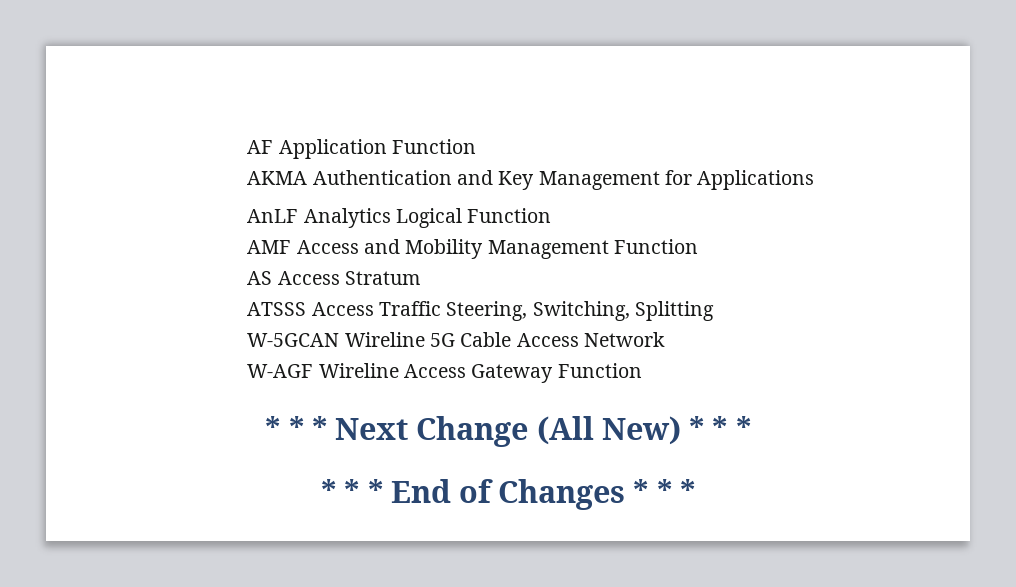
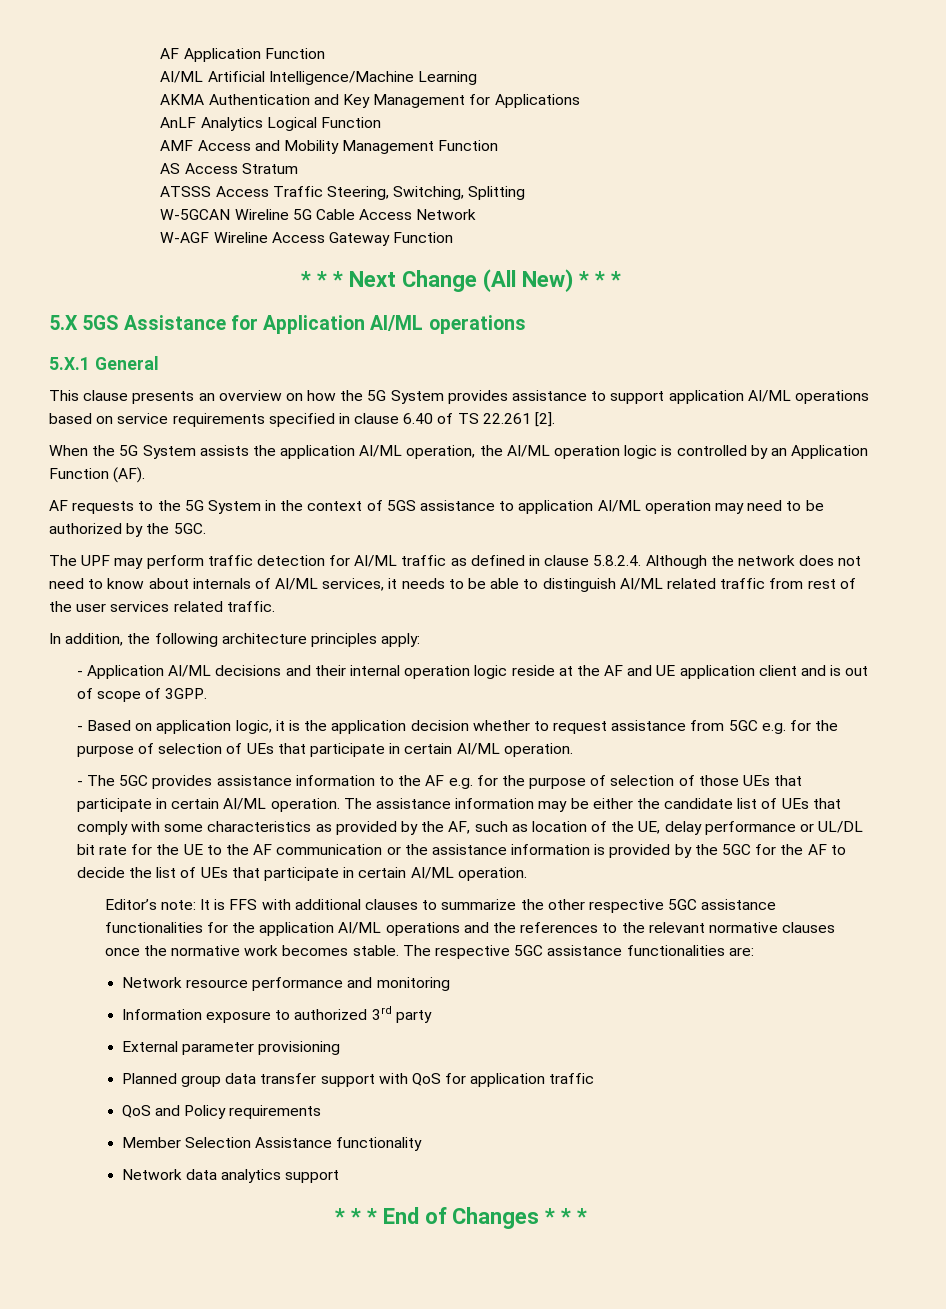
(476, 146) none -> [160,71,478,85] // AI/ML Artificial Intelligence/Machine Learning
(751, 428) none -> [49,315,526,334] [49,356,159,370] [49,390,869,404] [49,412,556,427] [49,445,869,459] [49,467,146,483] [49,500,824,514] [49,523,206,537] [49,555,862,569] [49,578,856,592] [49,601,275,612] [49,633,421,647] [76,665,869,679] [76,688,208,702] [76,720,839,734] [76,743,573,757] [76,775,803,789] [76,798,841,812] [76,821,864,835] [76,844,846,858] [76,867,527,881] [104,899,777,913] [104,922,836,936] [104,945,754,959] [121,977,450,991] [121,1006,432,1023] [121,1041,341,1055] [121,1073,595,1087] [121,1105,322,1119] [121,1137,423,1151] [121,1169,340,1183] // 5.X 5GS Assistance for Application AI/ML operations // 5.X.1 General // This clause presents an overview on how the 5G System provides assistance to support application AI/ML operations based on service requirements specified in clause 6.40 of TS 22.261 [2]. // When the 5G System assists the application AI/ML operation, the AI/ML operation logic is controlled by an Application Function (AF). // AF requests to the 5G System in the context of 5GS assistance to application AI/ML operation may need to be authorized by the 5GC. // The UPF may perform traffic detection for AI/ML traffic as defined in clause 5.8.2.4. Although the network does not need to know about internals of AI/ML services, it needs to be able to distinguish AI/ML related traffic from rest of the user services related traffic. // In addition, the following architecture principles apply: // - Application AI/ML decisions and their internal operation logic reside at the AF and UE application client and is out of scope of 3GPP. // - Based on application logic, it is the application decision whether to request assistance from 5GC e.g. for the purpose of selection of UEs that participate in certain AI/ML operation. // - The 5GC provides assistance information to the AF e.g. for the purpose of selection of those UEs that participate in certain AI/ML operation. The assistance information may be either the candidate list of UEs that comply with some characteristics as provided by the AF, such as location of the UE, delay performance or UL/DL bit rate for the UE to the AF communication or the assistance information is provided by the 5GC for the AF to decide the list of UEs that participate in certain AI/ML operation. // Editor’s note: It is FFS with additional clauses to summarize the other respective 5GC assistance functionalities for the application AI/ML operations and the references to the relevant normative clauses once the normative work becomes stable. The respective 5GC assistance functionalities are: // Network resource performance and monitoring // Information exposure to authorized 3rd party // External parameter provisioning // Planned group data transfer support with QoS for application traffic // QoS and Policy requirements // Member Selection Assistance functionality // Network data analytics support

